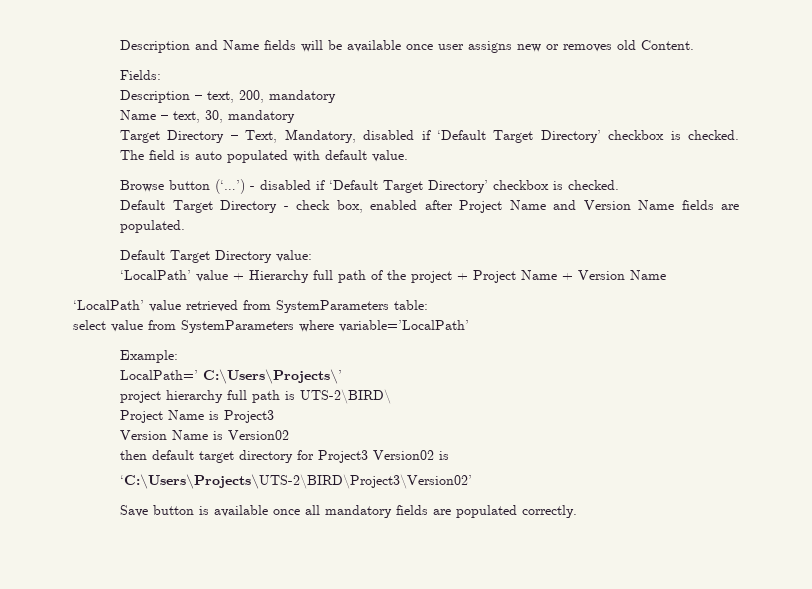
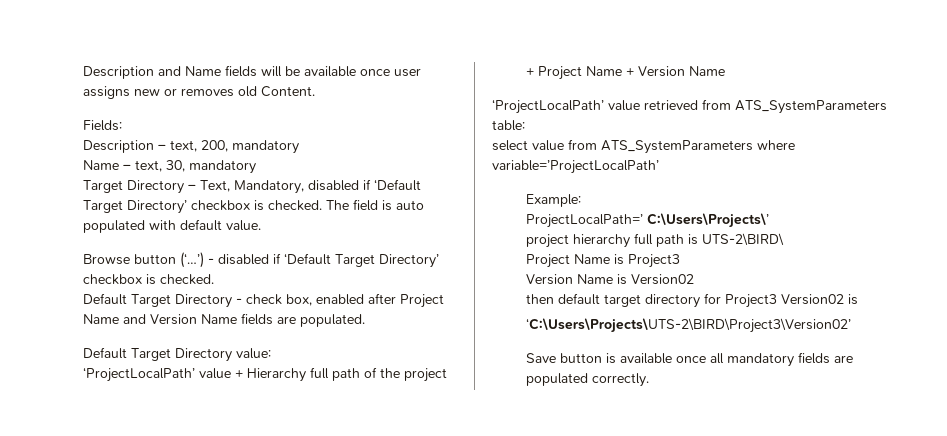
[120,270,192,280] ‘LocalPath’ -> [83,367,196,382] ‘ProjectLocalPath’
[73,300,144,310] ‘LocalPath’ -> [492,99,604,114] ‘ProjectLocalPath’
[276,300,389,313] SystemParameters -> [735,100,887,114] ATS_SystemParameters
[181,320,469,333] SystemParameters where variable=’LocalPath’ -> [601,140,795,154] [492,160,659,174] ATS_SystemParameters where variable=’ProjectLocalPath’
[120,370,199,380] LocalPath=’ -> [526,214,644,228] ProjectLocalPath=’

